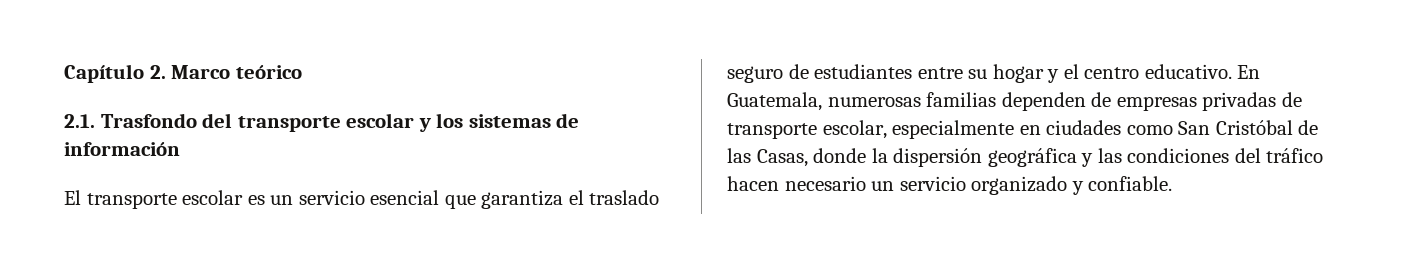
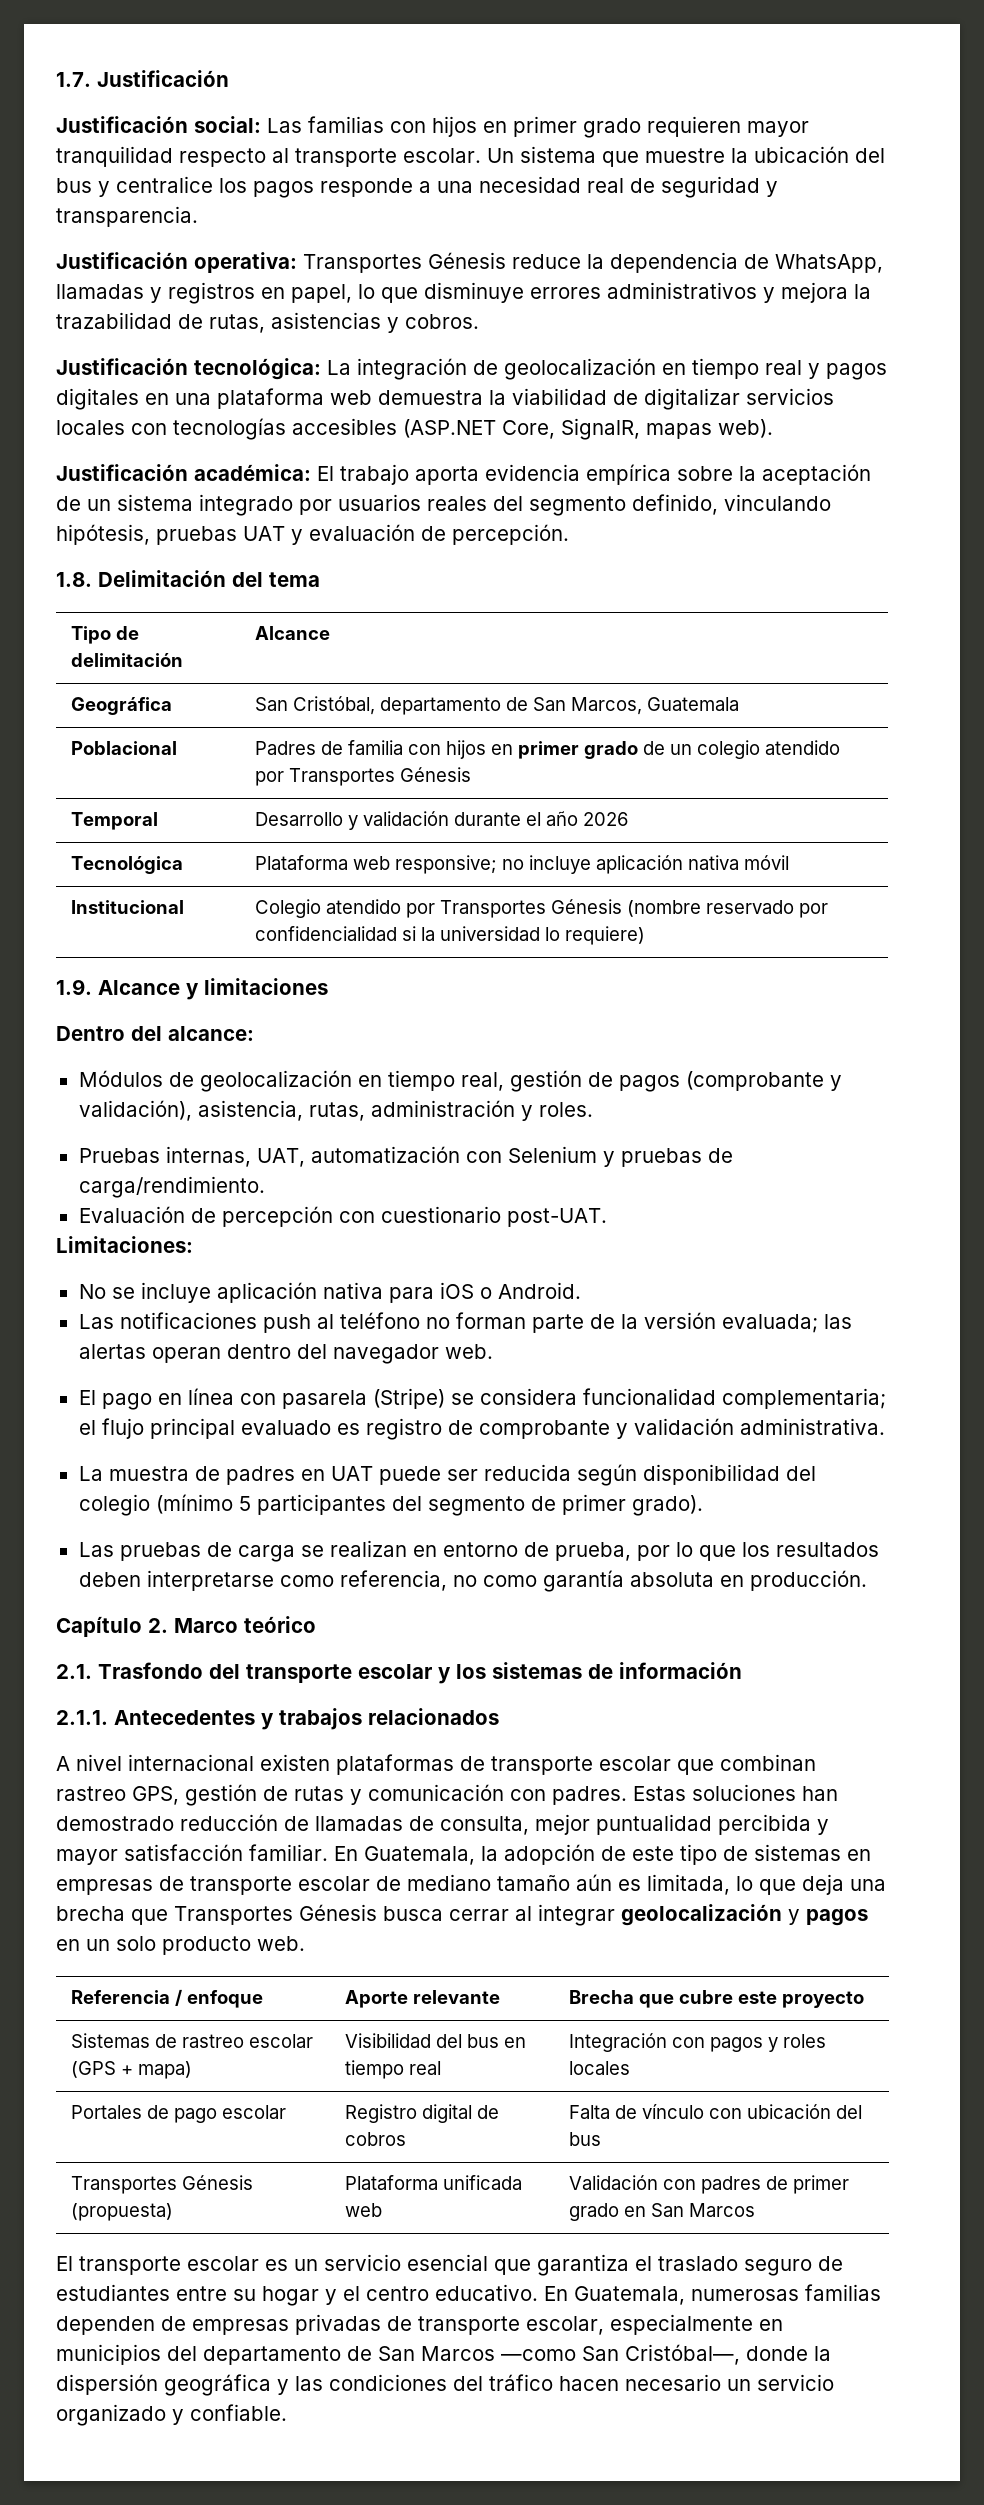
(64, 73) none -> [56,70,229,87] [56,116,809,138] [56,146,885,167] [56,176,778,198] [56,206,198,227] [56,252,883,273] [56,282,871,304] [56,312,479,333] [56,358,887,380] [56,388,834,410] [56,418,773,440] [56,464,871,485] [56,494,831,516] [56,524,569,545] [56,570,320,587] [70,626,139,644] [70,653,183,667] [254,626,330,640] [70,697,172,715] [254,696,739,715] [70,741,177,755] [254,740,840,759] [254,767,471,786] [70,812,158,830] [254,811,628,830] [70,856,183,874] [254,855,789,874] [70,900,184,914] [254,899,828,918] [254,926,645,945] [56,978,328,1000] [56,1026,254,1041] [78,1070,842,1092] [78,1100,593,1121] [78,1146,733,1167] [78,1176,265,1198] [78,1206,607,1227] [56,1236,193,1253] [78,1282,581,1303] [78,1312,852,1333] [78,1344,493,1364] [78,1388,886,1410] [78,1418,885,1440] [78,1464,816,1486] [78,1494,703,1516] [78,1540,879,1562] [78,1570,867,1592] 1.7. Justificación // Justificación social: Las familias con hijos en primer grado requieren mayor tranquilidad respecto al transporte escolar. Un sistema que muestre la ubicación del bus y centralice los pagos responde a una necesidad real de seguridad y transparencia. // Justificación operativa: Transportes Génesis reduce la dependencia de WhatsApp, llamadas y registros en papel, lo que disminuye errores administrativos y mejora la trazabilidad de rutas, asistencias y cobros. // Justificación tecnológica: La integración de geolocalización en tiempo real y pagos digitales en una plataforma web demuestra la viabilidad de digitalizar servicios locales con tecnologías accesibles (ASP.NET Core, SignalR, mapas web). // Justificación académica: El trabajo aporta evidencia empírica sobre la aceptación de un sistema integrado por usuarios reales del segmento definido, vinculando hipótesis, pruebas UAT y evaluación de percepción. // 1.8. Delimitación del tema // Tipo de delimitación | Alcance // Geográfica | San Cristóbal, departamento de San Marcos, Guatemala // Poblacional | Padres de familia con hijos en primer grado de un colegio atendido por Transportes Génesis // Temporal | Desarrollo y validación durante el año 2026 // Tecnológica | Plataforma web responsive; no incluye aplicación nativa móvil // Institucional | Colegio atendido por Transportes Génesis (nombre reservado por confidencialidad si la universidad lo requiere) // 1.9. Alcance y limitaciones // Dentro del alcance: // Módulos de geolocalización en tiempo real, gestión de pagos (comprobante y validación), asistencia, rutas, administración y roles. // Pruebas internas, UAT, automatización con Selenium y pruebas de carga/rendimiento. // Evaluación de percepción con cuestionario post-UAT. // Limitaciones: // No se incluye aplicación nativa para iOS o Android. // Las notificaciones push al teléfono no forman parte de la versión evaluada; las alertas operan dentro del navegador web. // El pago en línea con pasarela (Stripe) se considera funcionalidad complementaria; el flujo principal evaluado es registro de comprobante y validación administrativa. // La muestra de padres en UAT puede ser reducida según disponibilidad del colegio (mínimo 5 participantes del segmento de primer grado). // Las pruebas de carga se realizan en entorno de prueba, por lo que los resultados deben interpretarse como referencia, no como garantía absoluta en producción. //
(180, 149) none -> [56,1708,499,1730] [56,1754,816,1775] [56,1784,838,1806] [56,1814,829,1835] [56,1844,871,1865] [56,1874,886,1895] [56,1904,868,1926] [56,1936,305,1955] [70,1989,263,2008] [344,1990,500,2008] [568,1990,864,2008] [70,2033,313,2048] [70,2061,192,2079] [344,2033,526,2048] [344,2060,441,2079] [568,2033,826,2052] [568,2061,630,2075] [70,2105,286,2123] [344,2104,499,2123] [344,2132,406,2146] [568,2104,862,2119] [568,2132,601,2146] [70,2175,253,2194] [70,2203,173,2221] [344,2175,522,2190] [344,2203,382,2217] [568,2175,849,2194] [568,2203,755,2221] // 2.1.1. Antecedentes y trabajos relacionados // A nivel internacional existen plataformas de transporte escolar que combinan rastreo GPS, gestión de rutas y comunicación con padres. Estas soluciones han demostrado reducción de llamadas de consulta, mejor puntualidad percibida y mayor satisfacción familiar. En Guatemala, la adopción de este tipo de sistemas en empresas de transporte escolar de mediano tamaño aún es limitada, lo que deja una brecha que Transportes Génesis busca cerrar al integrar geolocalización y pagos en un solo producto web. // Referencia / enfoque | Aporte relevante | Brecha que cubre este proyecto // Sistemas de rastreo escolar (GPS + mapa) | Visibilidad del bus en tiempo real | Integración con pagos y roles locales // Portales de pago escolar | Registro digital de cobros | Falta de vínculo con ubicación del bus // Transportes Génesis (propuesta) | Plataforma unificada web | Validación con padres de primer grado en San Marcos
[1046,120,1319,135] [727,148,808,167] ciudades como San Cristóbal de las Casas, -> [56,2344,740,2365] municipios del departamento de San Marcos —como San Cristóbal—,

